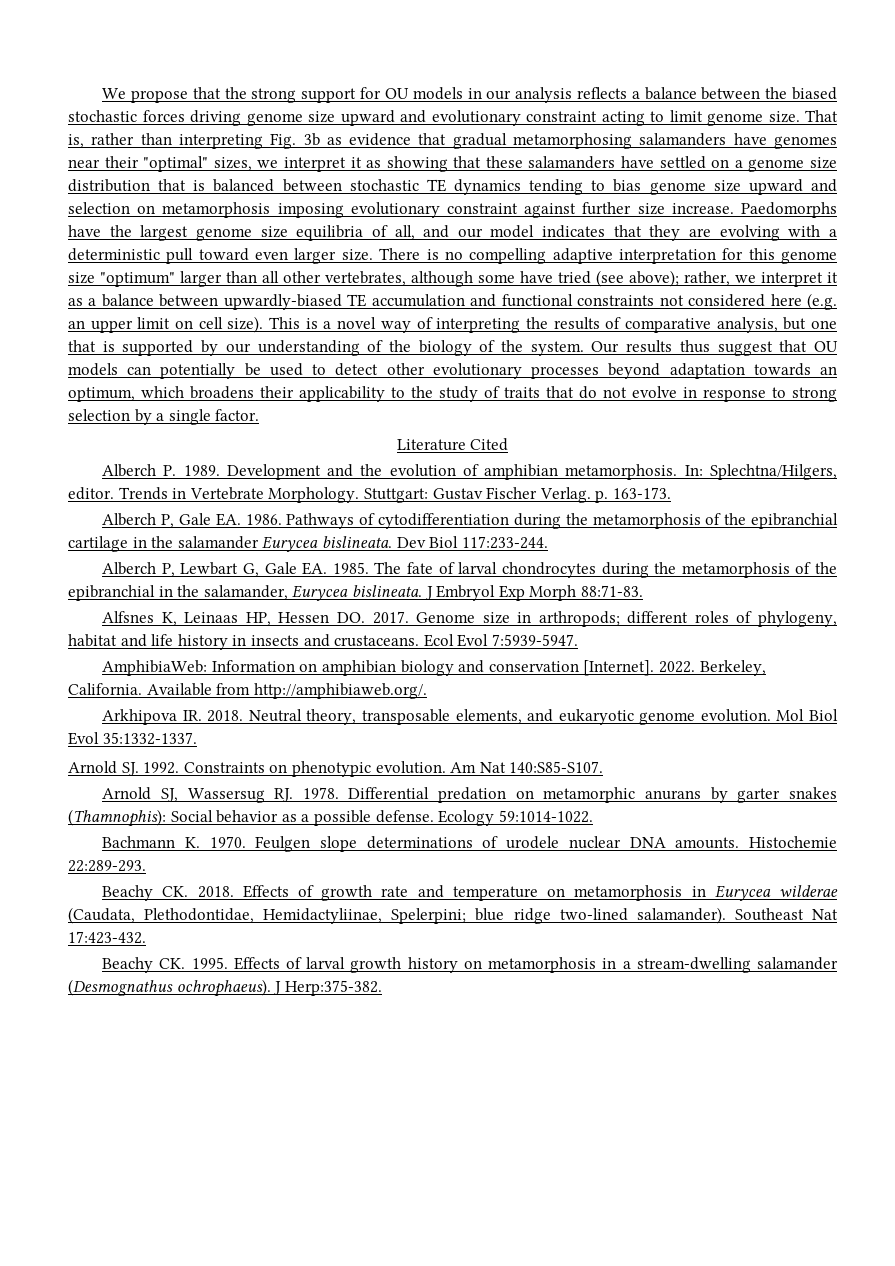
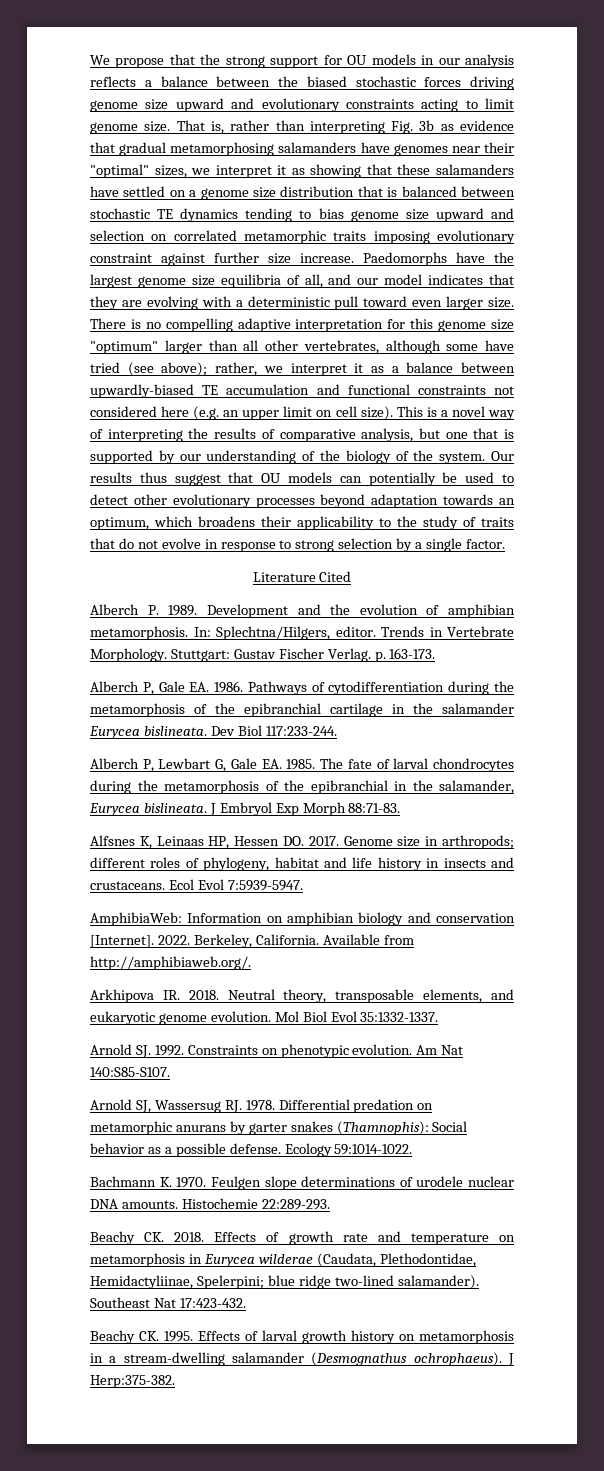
[526,111,597,122] constraint -> [345,99,414,109] constraints
[162,202,271,218] metamorphosis -> [173,230,367,244] correlated metamorphic traits

